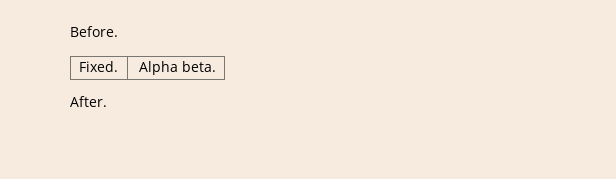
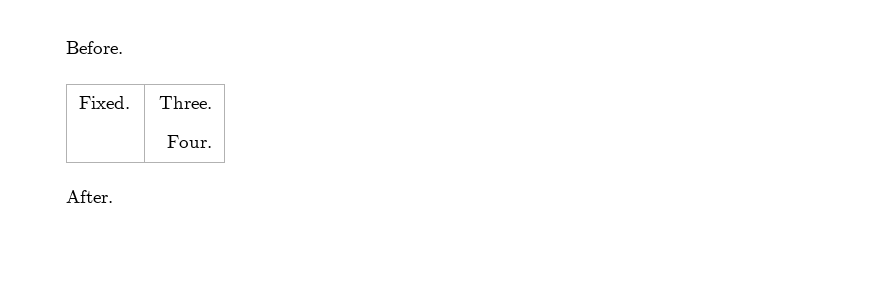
[139,61,217,75] Alpha beta. -> [158,96,212,109] [166,135,212,148] Three. // Four.

